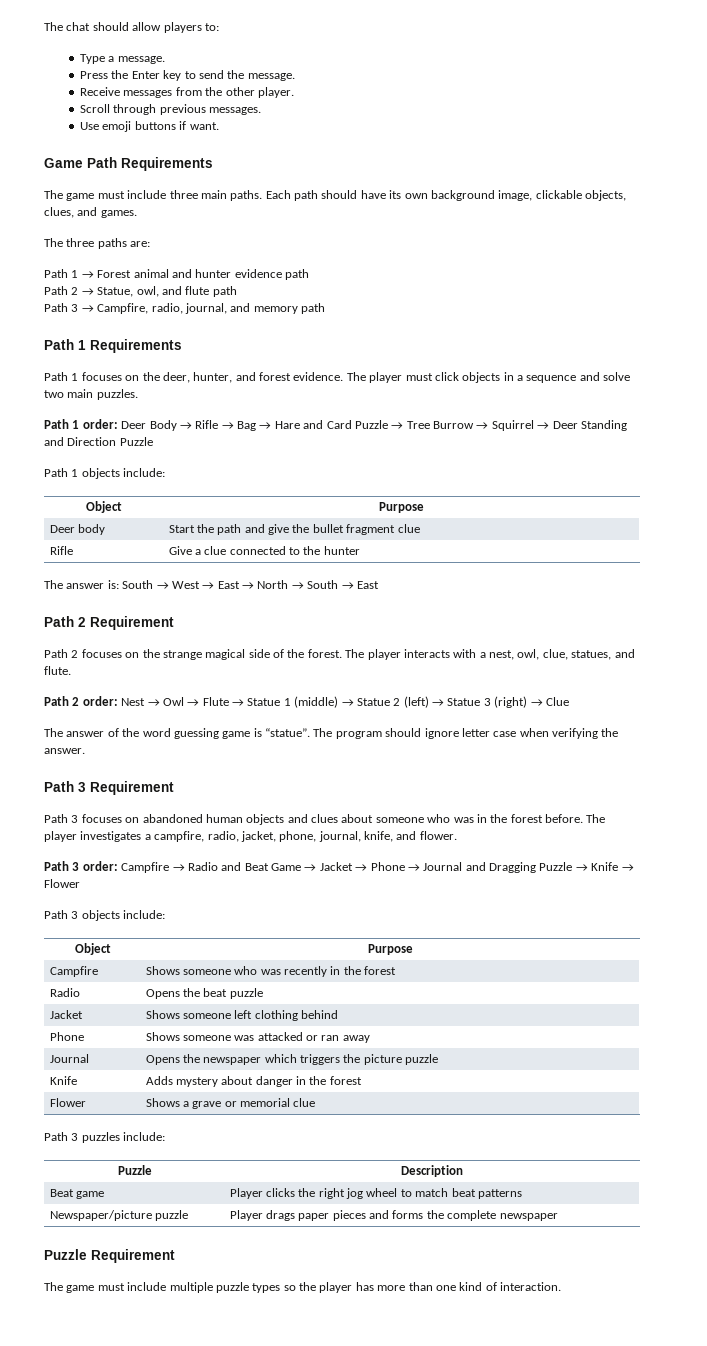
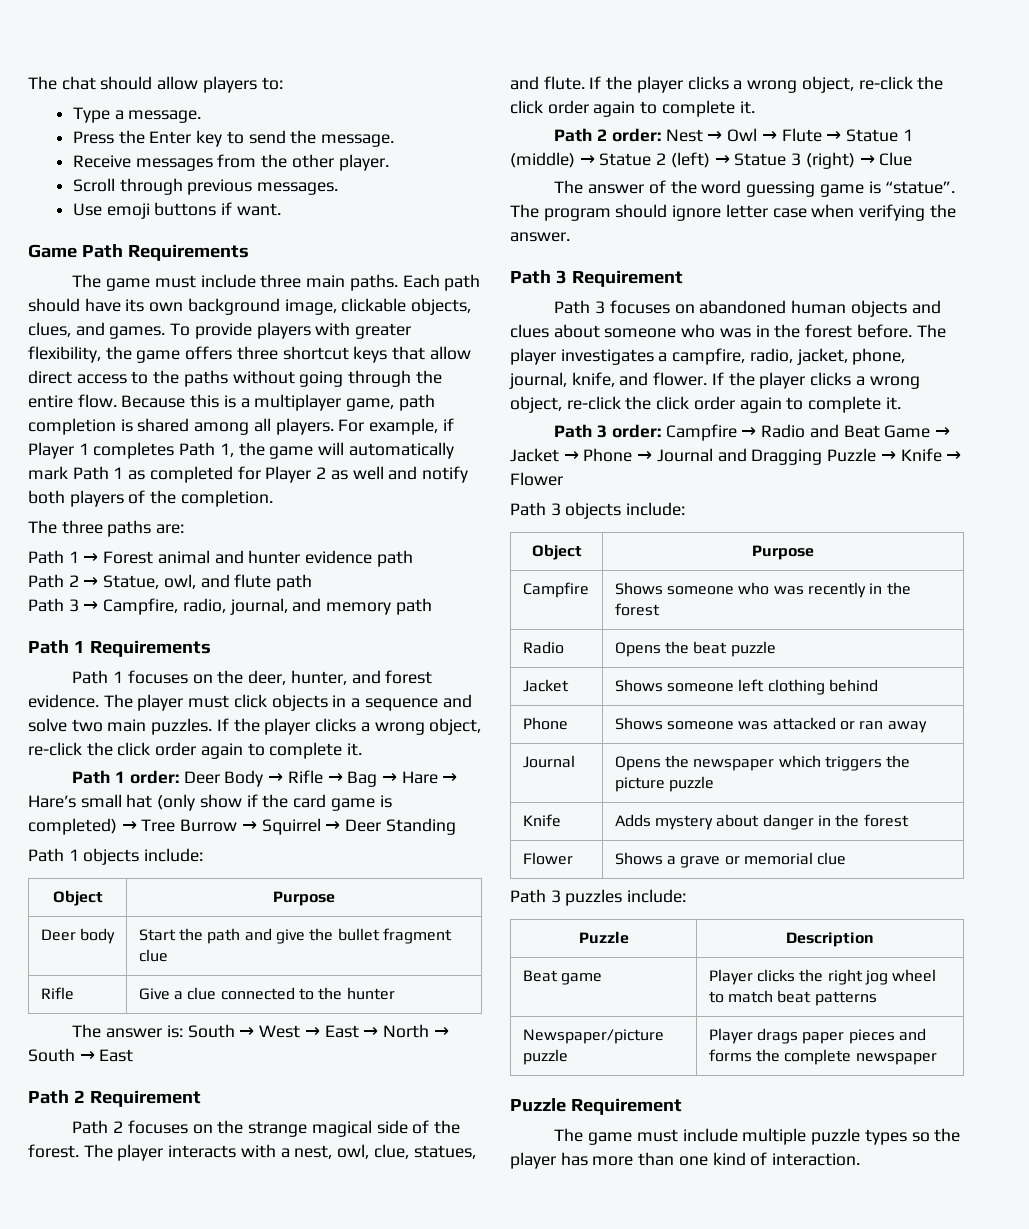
(137, 214) none -> [170,322,412,339] [28,346,471,363] [28,370,442,387] [28,394,435,411] [28,418,454,435] [28,442,454,459] [28,466,468,483] [28,490,273,507] To provide players with greater flexibility, the game offers three shortcut keys that allow direct access to the paths without going through the entire flow. Because this is a multiplayer game, path completion is shared among all players. For example, if Player 1 completes Path 1, the game will automatically mark Path 1 as completed for Player 2 as well and notify both players of the completion.
(138, 394) none -> [216,718,482,735] [28,742,363,759] If the player clicks a wrong object, re-click the click order again to complete it.
[303,420,388,429] and Card Puzzle -> [442,773,458,783] [28,794,392,811] [28,818,117,835] → Hare’s small hat (only show if the card game is completed)
[44,437,153,446] and Direction Puzzle -> (456, 826) none
(71, 670) none -> [589,76,944,93] [510,100,755,117] If the player clicks a wrong object, re-click the click order again to complete it.
(457, 835) none -> [711,372,920,389] [510,396,901,413] If the player clicks a wrong object, re-click the click order again to complete it.

